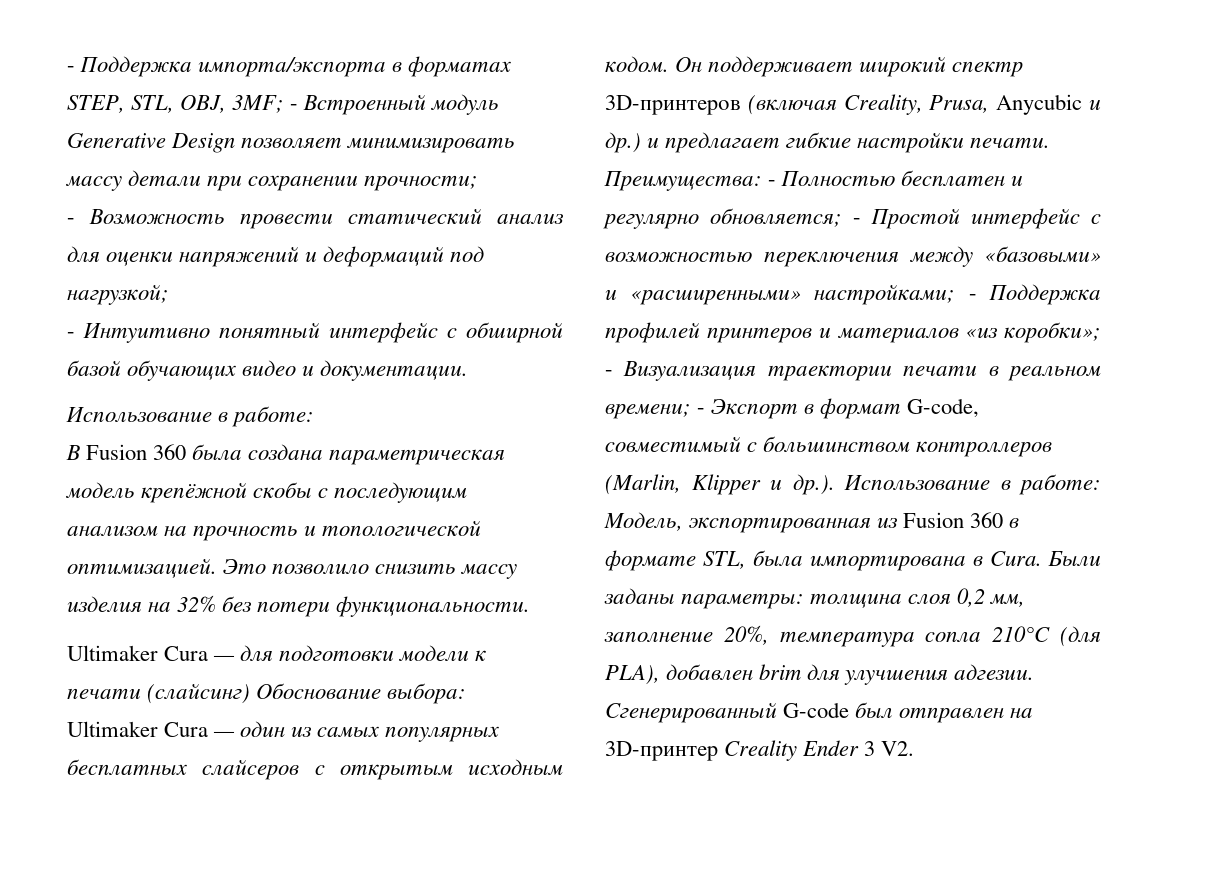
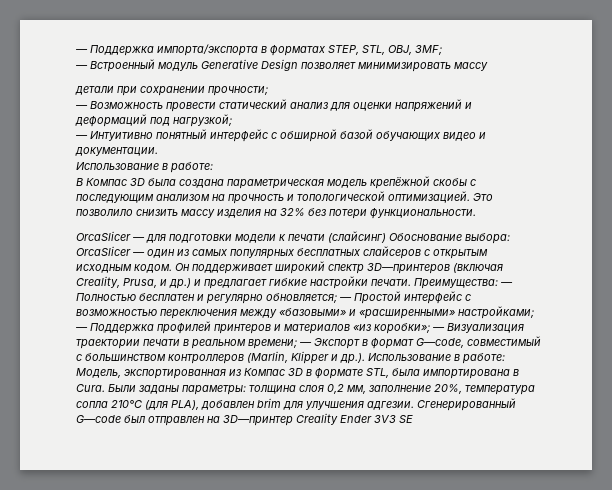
[67,66,75,72] - -> [76,49,88,53] —
[290,104,299,110] - -> [76,65,88,69] // —
(122, 183) none -> (488, 66) //
[67,218,75,224] - -> [76,105,88,109] —
[67,332,75,338] - -> [76,135,88,139] —
[86,444,187,460] Fusion 360 -> [86,178,145,186] Компас 3D
[67,645,209,661] Ultimaker Cura -> [76,231,131,241] OrcaSlicer
[67,721,209,737] Ultimaker Cura -> [76,246,131,256] OrcaSlicer
[605,95,741,115] 3D-принтеров -> [367,263,450,274] 3D—принтеров
[996,94,1083,115] Anycubic -> (157, 283) none
[768,180,777,186] - -> [501,282,513,286] —
[853,218,861,224] - -> [340,297,352,301] —
[968,294,977,300] - -> [76,327,88,331] —
[605,370,613,376] - -> [433,327,445,331] —
[697,408,706,414] - -> [300,342,312,346] —
[907,398,980,418] G-code, -> [416,338,464,348] G—code,
[903,512,1004,528] Fusion 360 -> [244,368,303,376] Компас 3D
[783,702,850,718] G-code -> [76,415,121,423] G—code
[605,741,718,761] 3D-принтер -> [223,415,293,426] 3D—принтер
[864,741,915,756] 3 V2. -> [374,415,413,423] 3V3 SE

